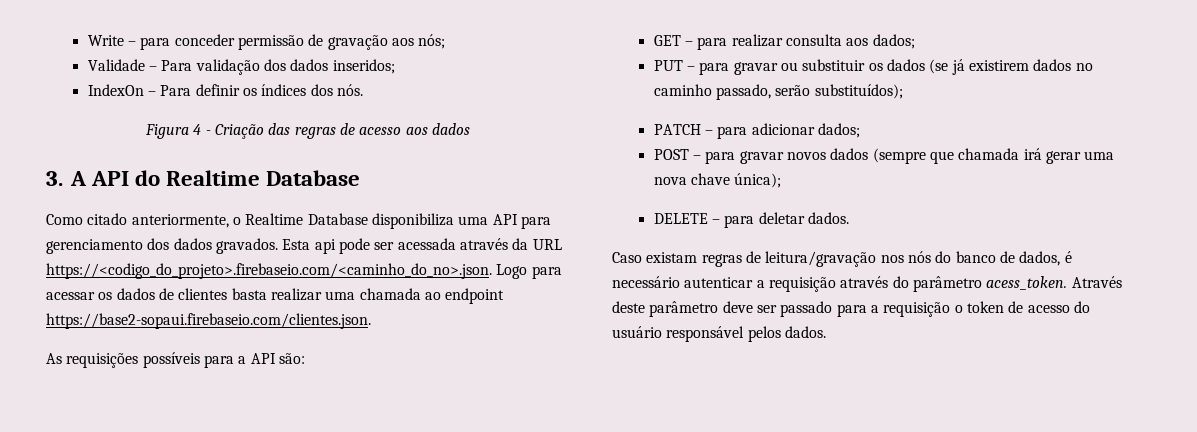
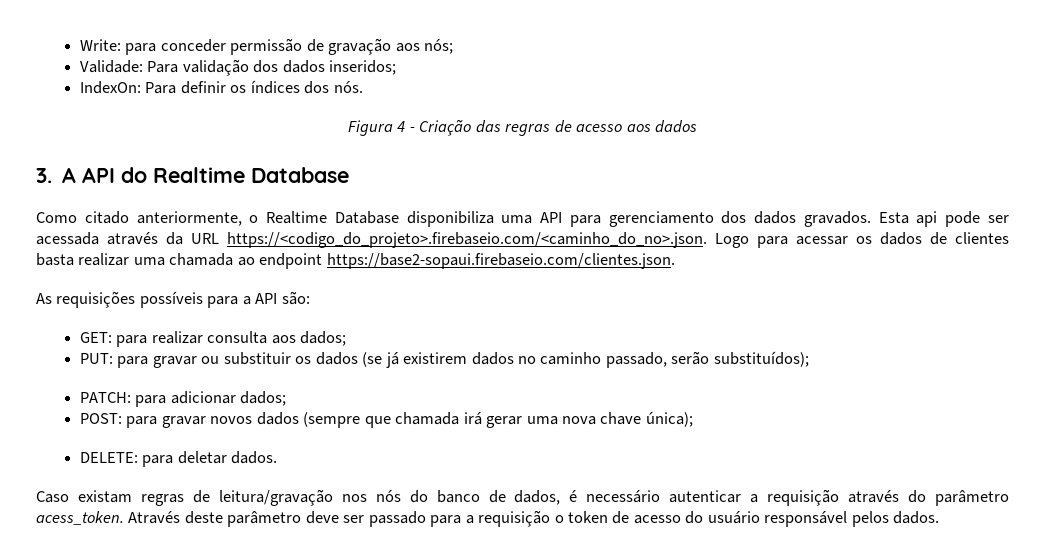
[87,35,136,46] Write – -> [79,39,121,51] Write:
[87,59,157,71] Validade – -> [79,60,143,73] Validade:
[87,84,156,96] IndexOn – -> [79,81,141,94] IndexOn:
[653,35,693,46] GET – -> [79,332,112,343] GET:
[653,60,695,71] PUT – -> [79,353,113,364] PUT:
[653,124,713,135] PATCH – -> [79,392,131,403] PATCH:
[653,149,701,160] POST – -> [79,413,122,424] POST:
[653,213,720,224] DELETE – -> [79,452,138,463] DELETE:

